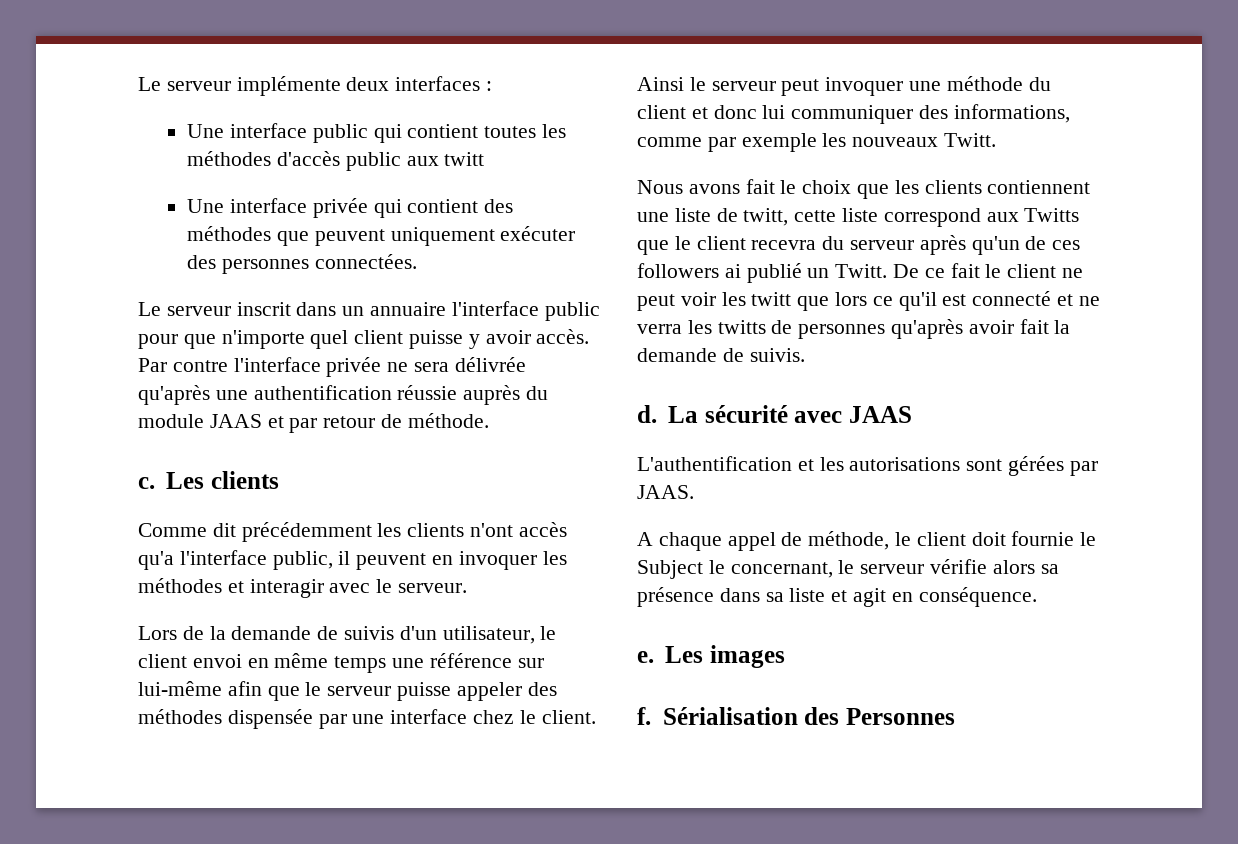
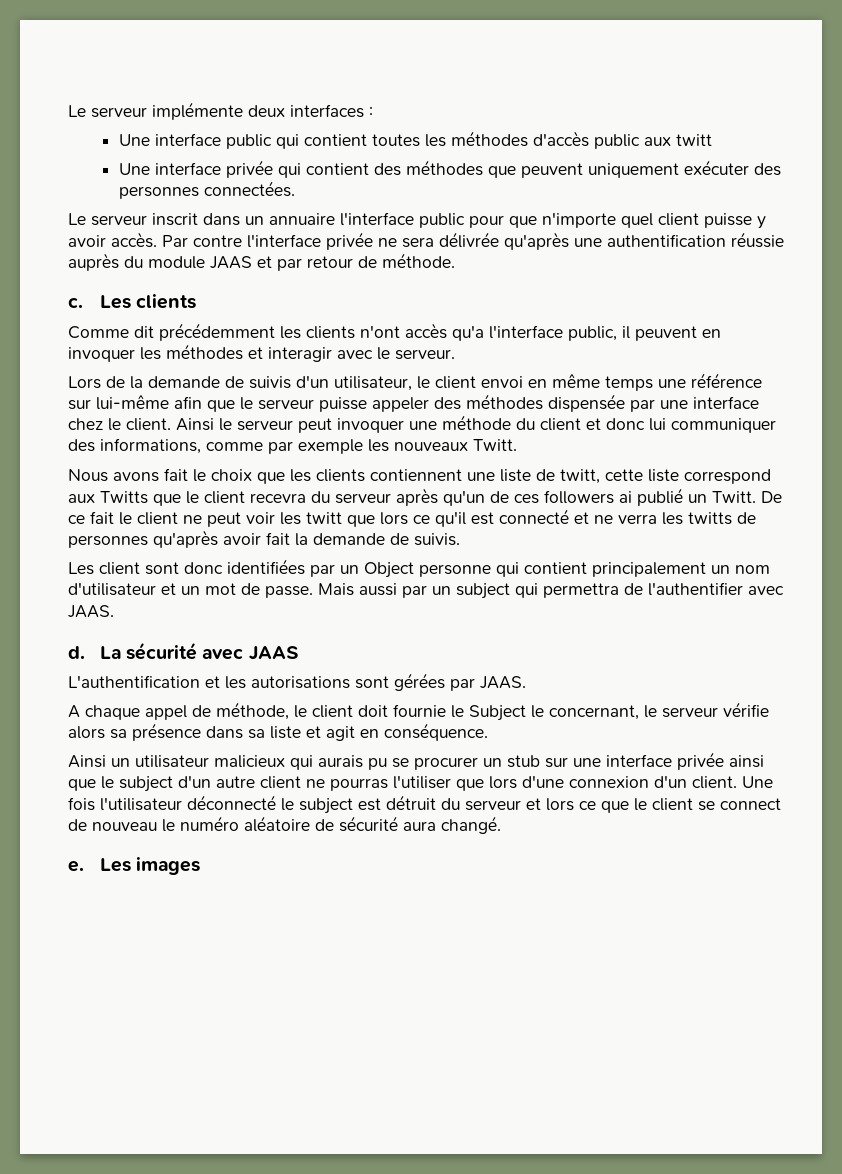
(805, 355) none -> [68,559,770,578] [68,582,784,599] [68,605,114,618] // Les client sont donc identifiées par un Object personne qui contient principalement un nom d'utilisateur et un mot de passe. Mais aussi par un subject qui permettra de l'authentifier avec JAAS.
(1037, 597) none -> [68,752,764,770] [68,775,773,792] [68,795,781,814] [68,816,501,834] // Ainsi un utilisateur malicieux qui aurais pu se procurer un stub sur une interface privée ainsi que le subject d'un autre client ne pourras l'utiliser que lors d'une connexion d'un client. Une fois l'utilisateur déconnecté le subject est détruit du serveur et lors ce que le client se connect de nouveau le numéro aléatoire de sécurité aura changé.
[637,707,956,725] // f. Sérialisation des Personnes -> (201, 866) none

